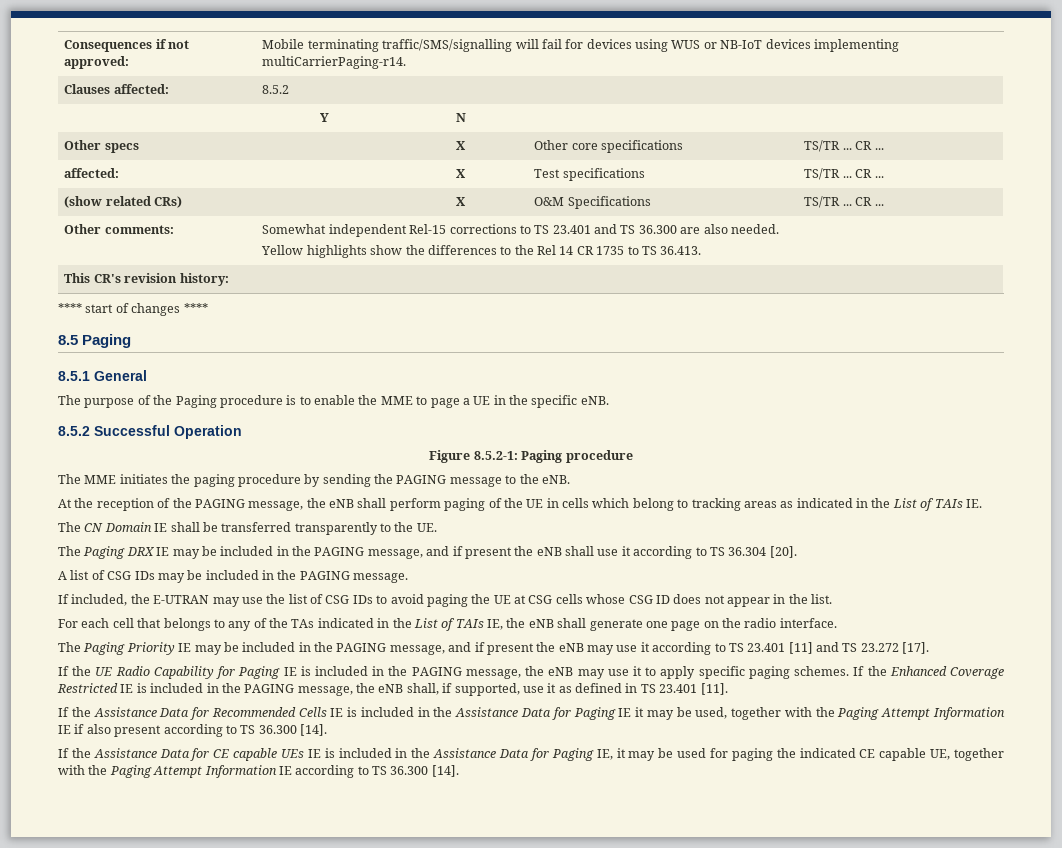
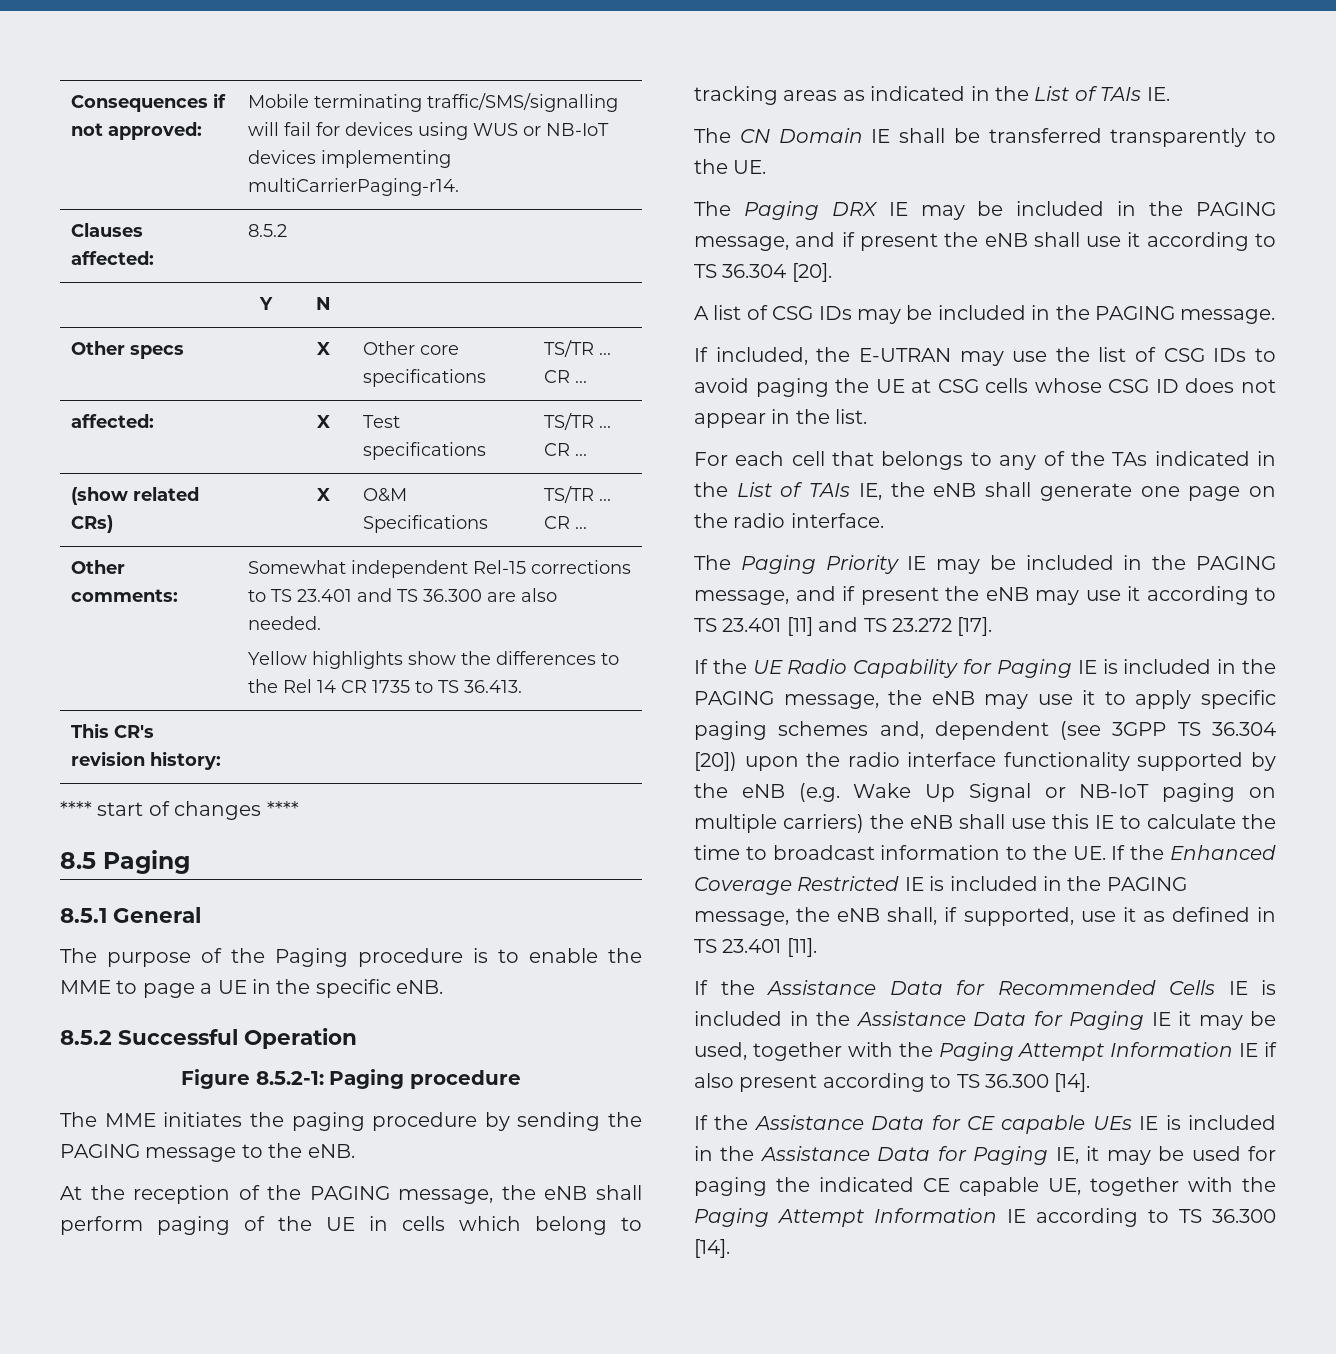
[794,666,850,676] schemes. -> [778,721,1276,740] [694,752,1276,771] [694,783,1276,802] [694,814,1276,833] [694,845,1106,860] schemes and, dependent (see 3GPP TS 36.304 [20]) upon the radio interface functionality supported by the eNB (e.g. Wake Up Signal or NB-IoT paging on multiple carriers) the eNB shall use this IE to calculate the time to broadcast information to the UE.

